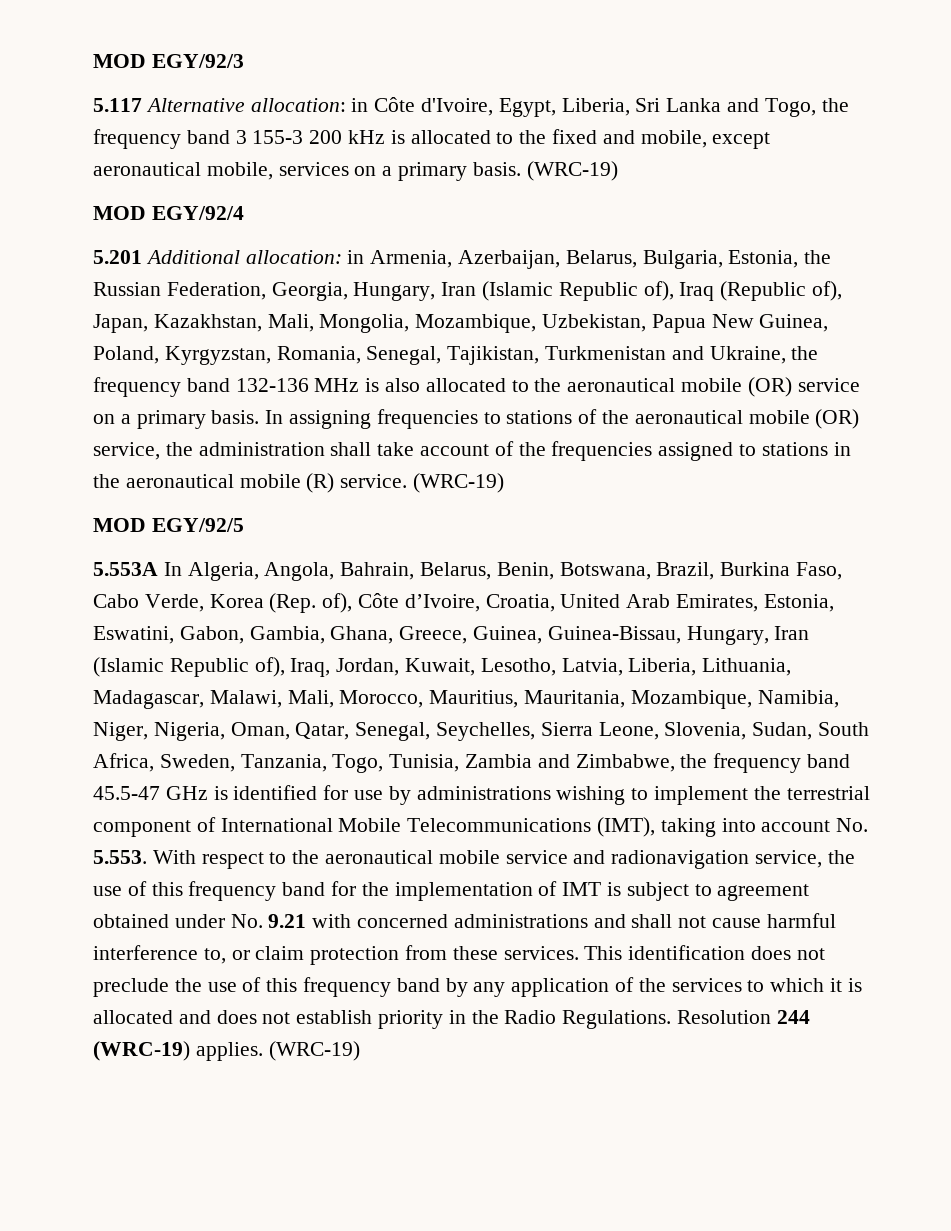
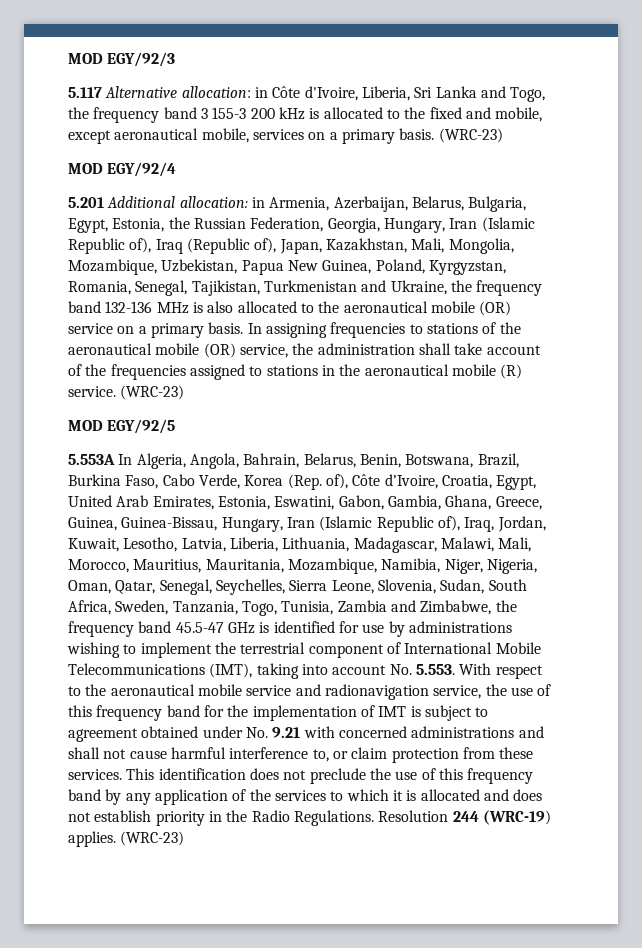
[498,98,556,117] Egypt, -> (358, 93) none
[526,161,618,181] (WRC-19) -> [438,128,503,143] (WRC-23)
(723, 259) none -> [68,218,108,233] Egypt,
[413,473,505,493] (WRC-19) -> [120,385,185,400] (WRC-23)
(555, 603) none -> [496,475,537,490] Egypt,
[268,1041,360,1061] (WRC-19) -> [120,831,185,846] (WRC-23)

